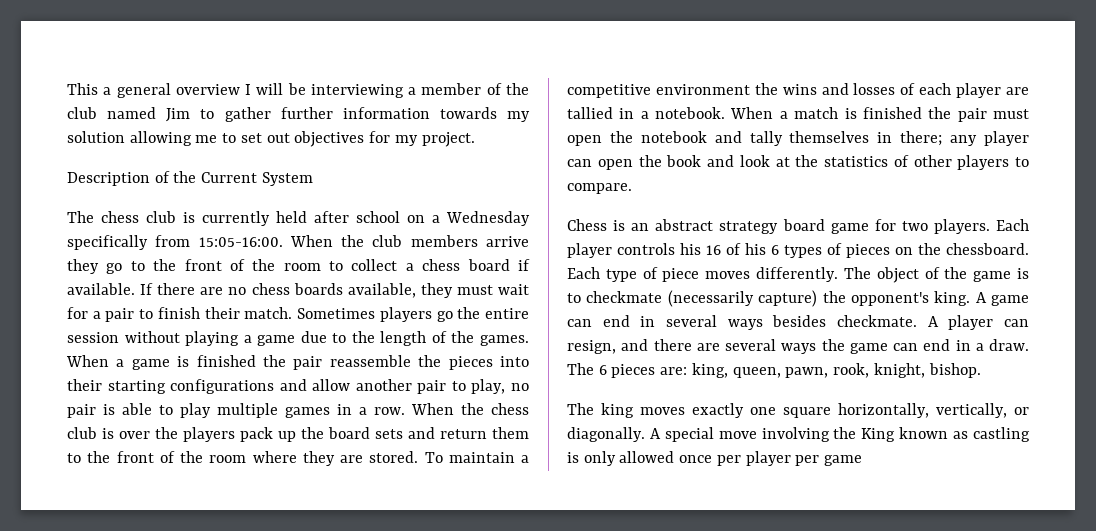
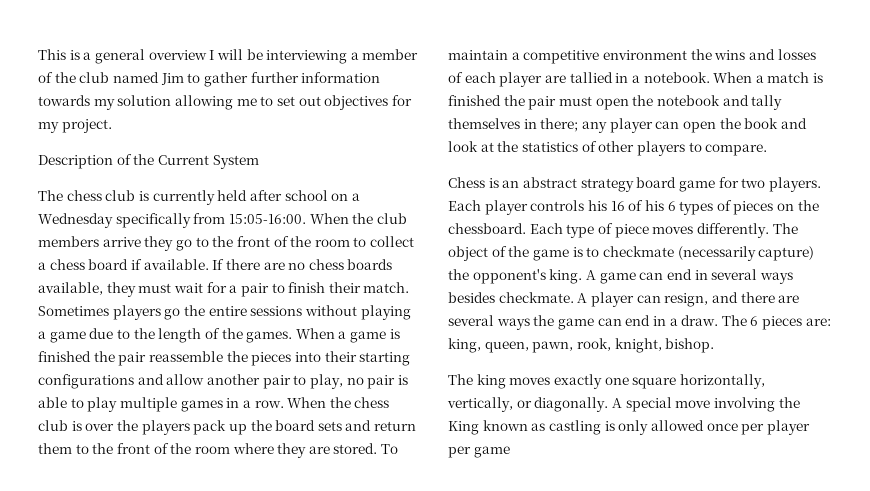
(98, 89) none -> [69,50,80,60] is
[67,332,119,343] session -> [250,306,303,316] sessions

